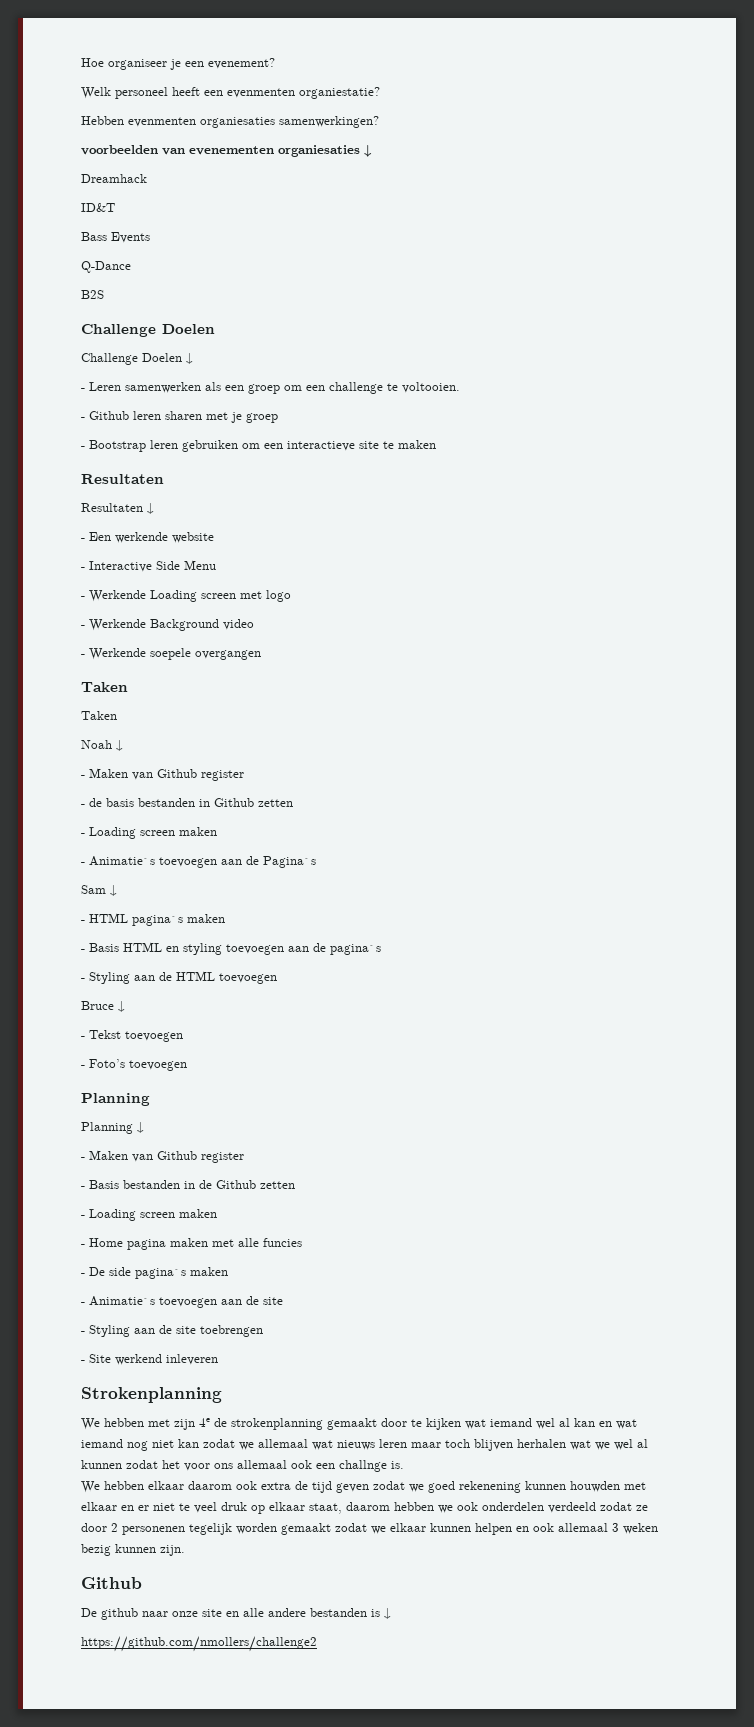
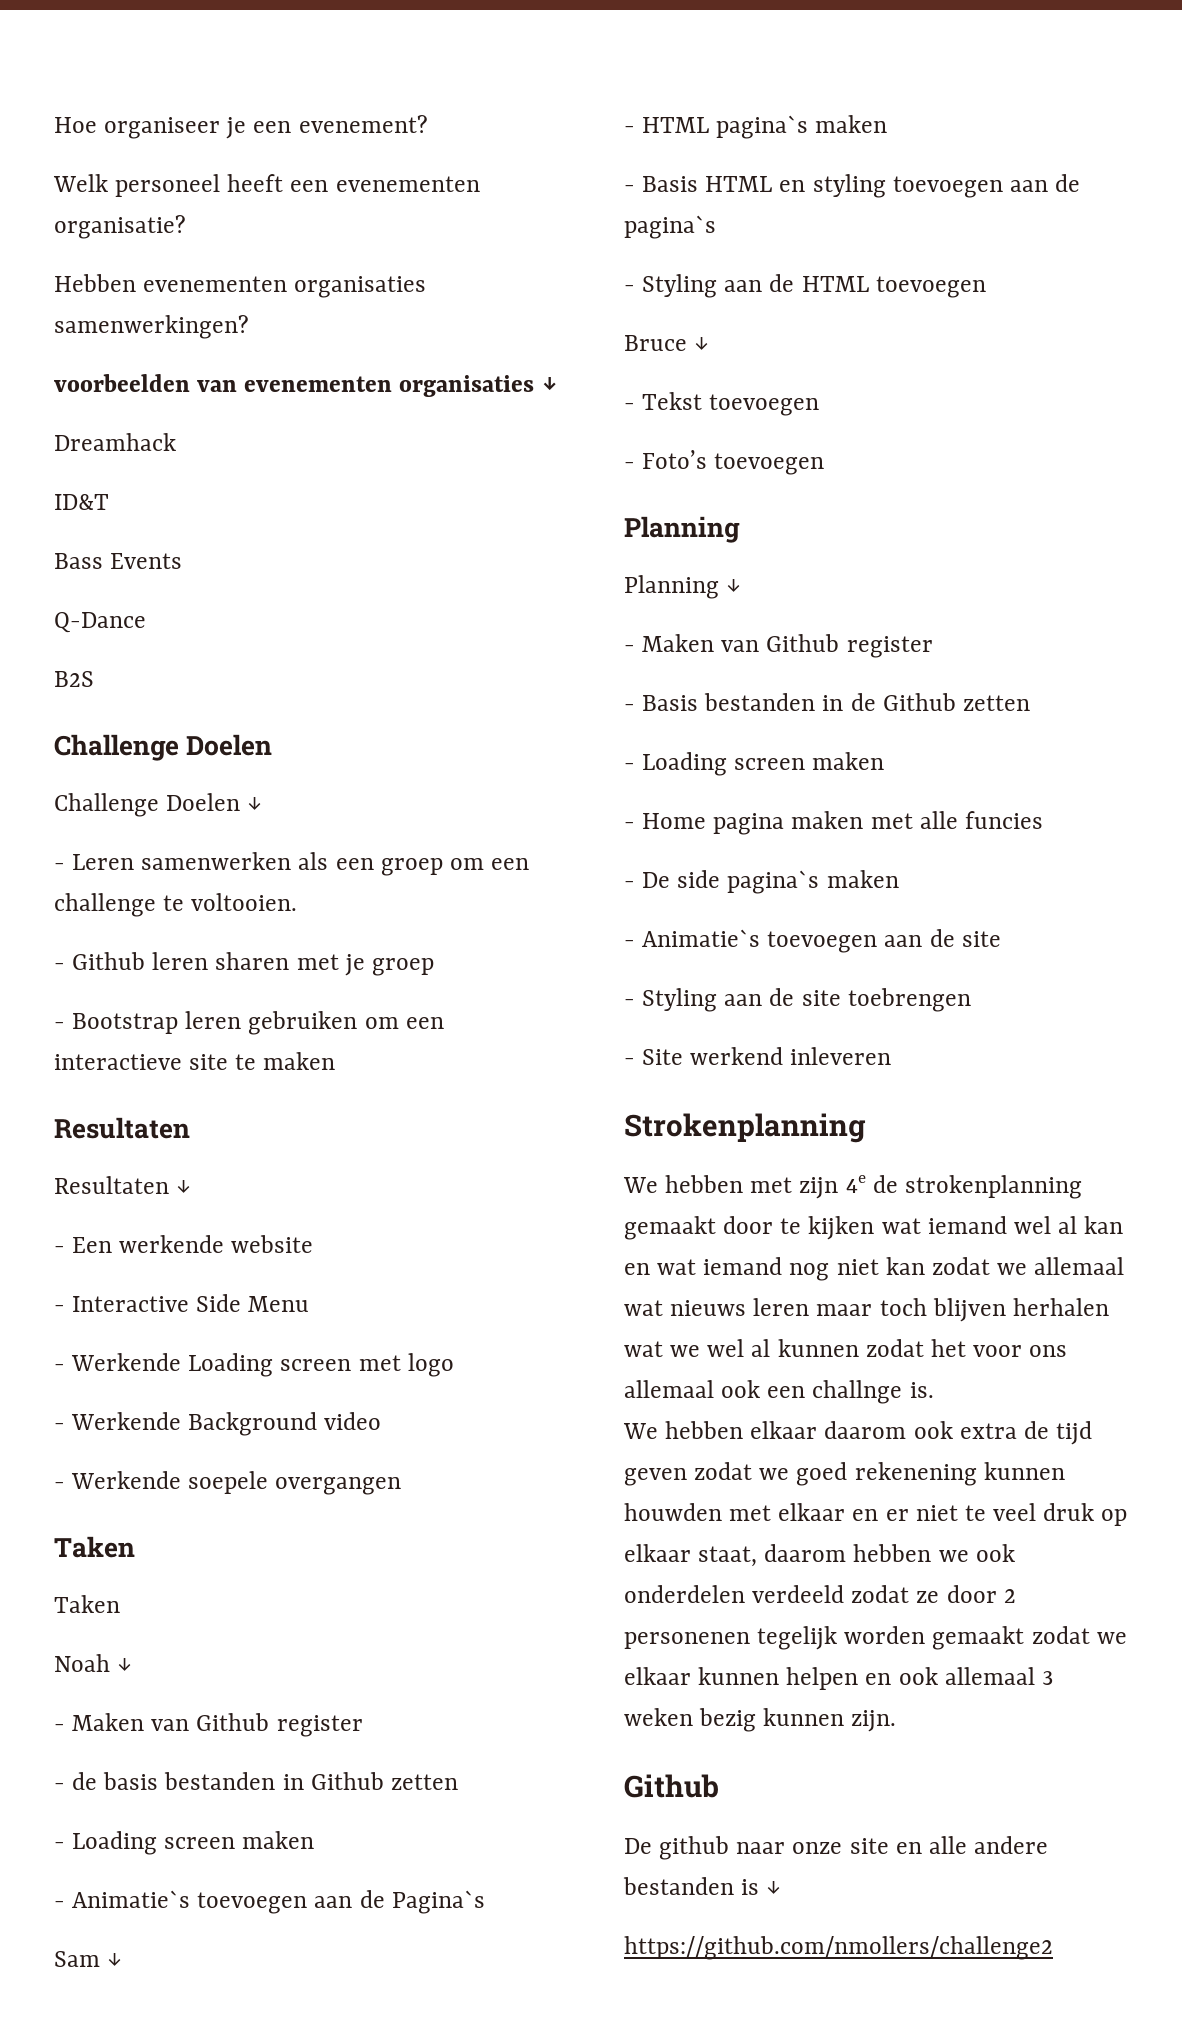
[227,87,380,99] evenmenten organiestatie? -> [335,176,480,192] [54,215,186,239] evenementen organisatie?
[128,117,275,128] evenmenten organiesaties -> [143,276,427,298] evenementen organisaties
[278,145,360,157] organiesaties -> [399,375,535,397] organisaties

